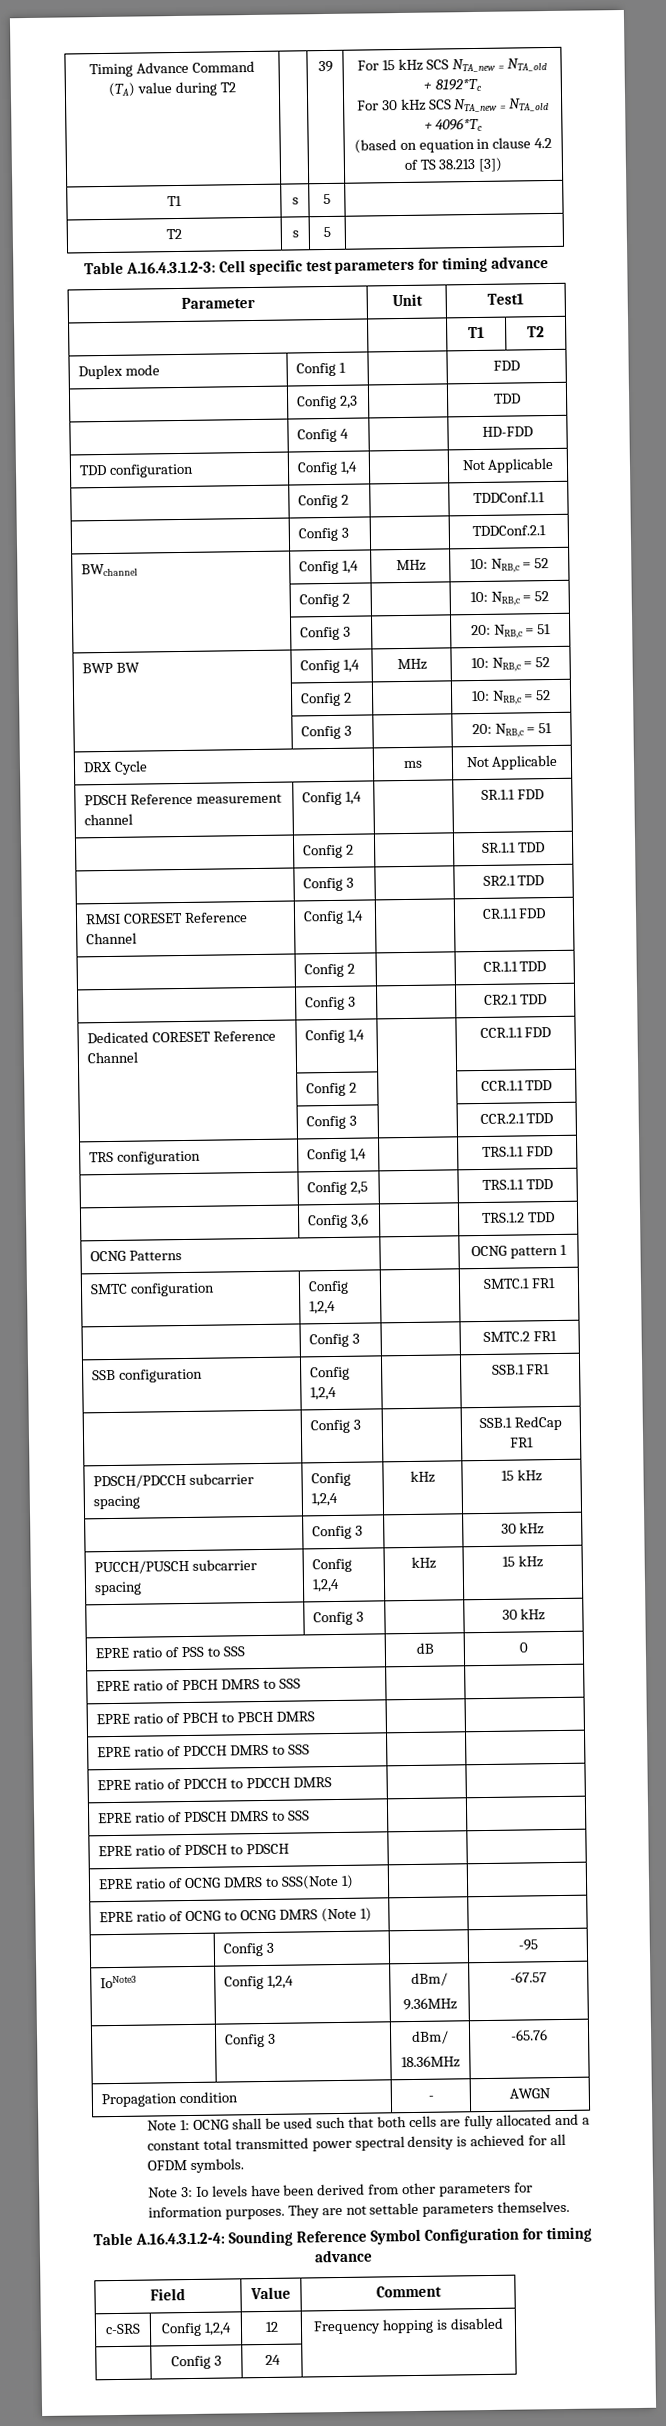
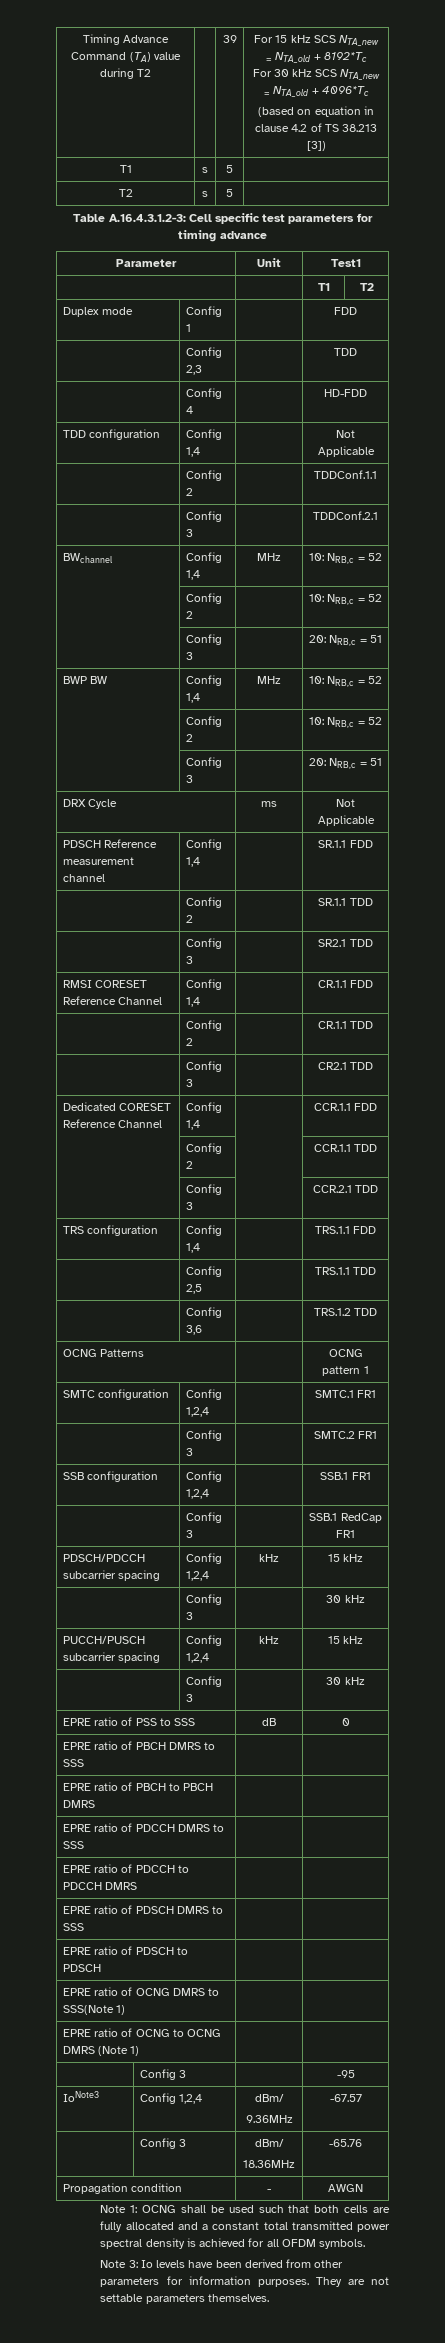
[93,2226,592,2247] [313,2249,373,2263] [150,2288,186,2301] [250,2286,291,2300] [375,2285,442,2298] [105,2323,141,2335] [161,2322,232,2337] [264,2321,279,2333] [313,2317,504,2335] [171,2355,222,2370] [264,2354,281,2366] // Table A.16.4.3.1.2-4: Sounding Reference Symbol Configuration for timing advance // Field | Value | Comment // c-SRS | Config 1,2,4 | 12 | Frequency hopping is disabled // | Config 3 | 24 | -> (269, 2298) none

